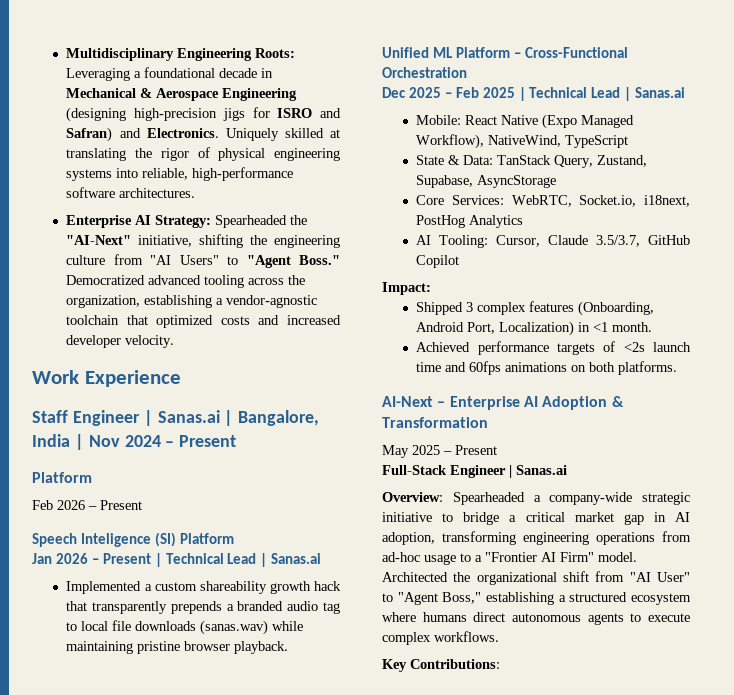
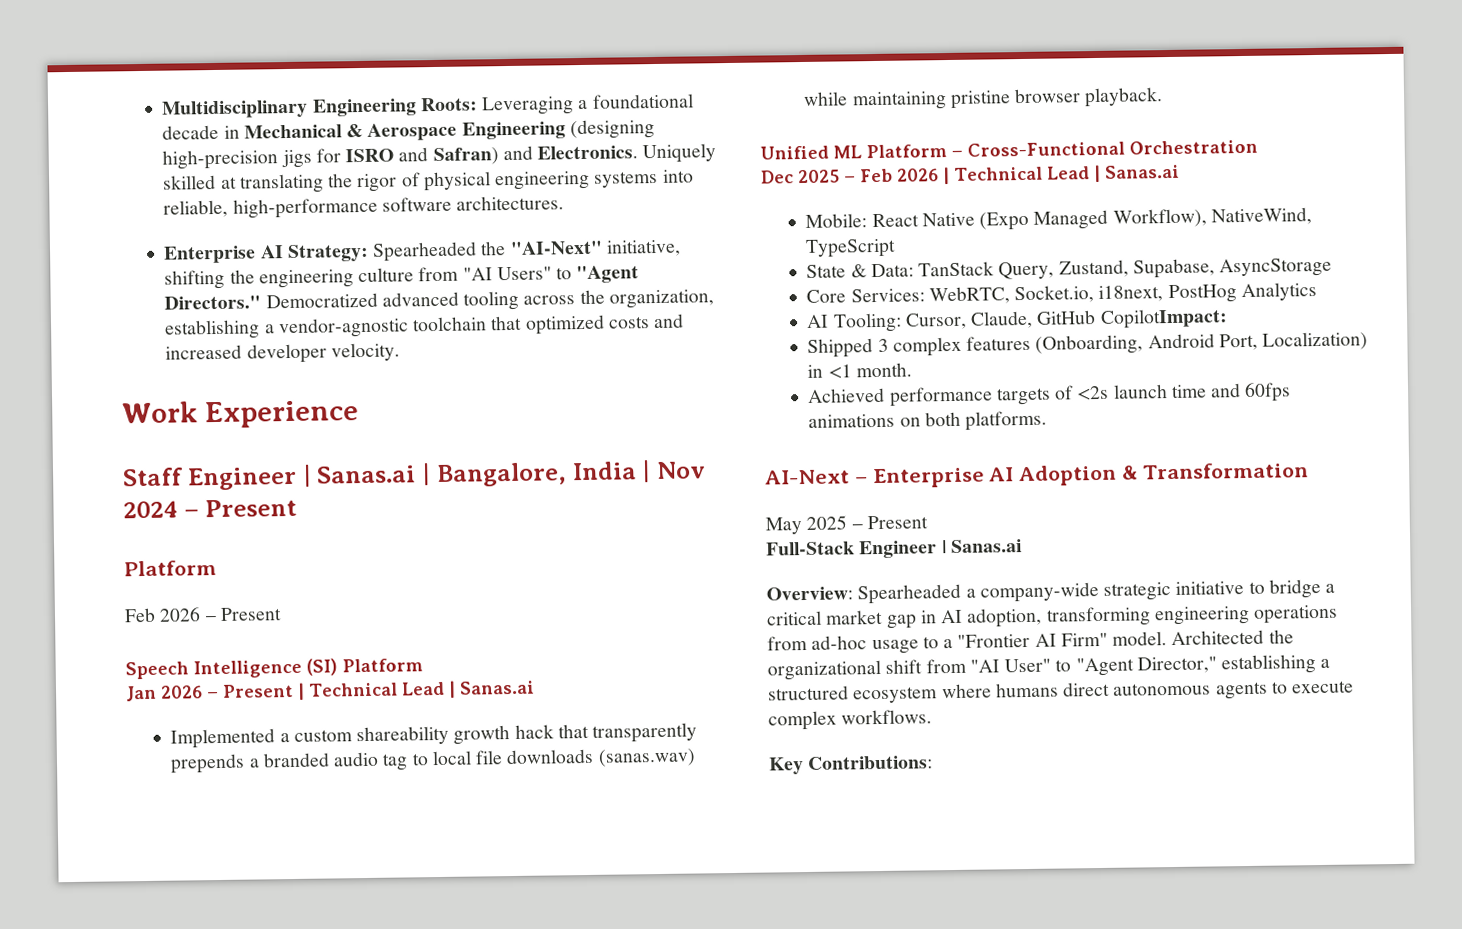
[299,255,340,265] Boss." -> [164,295,262,310] Directors."
[80,533,151,547] Inteligence -> [193,659,302,679] Intelligence
[482,87,515,98] 2025 -> [896,168,939,182] 2026
[548,235,690,247] [416,255,460,268] [382,282,431,295] Claude 3.5/3.7, GitHub Copilot // Impact: -> [970,308,1228,329] Claude, GitHub CopilotImpact:
[442,592,482,604] Boss," -> [1136,656,1217,674] Director,"

